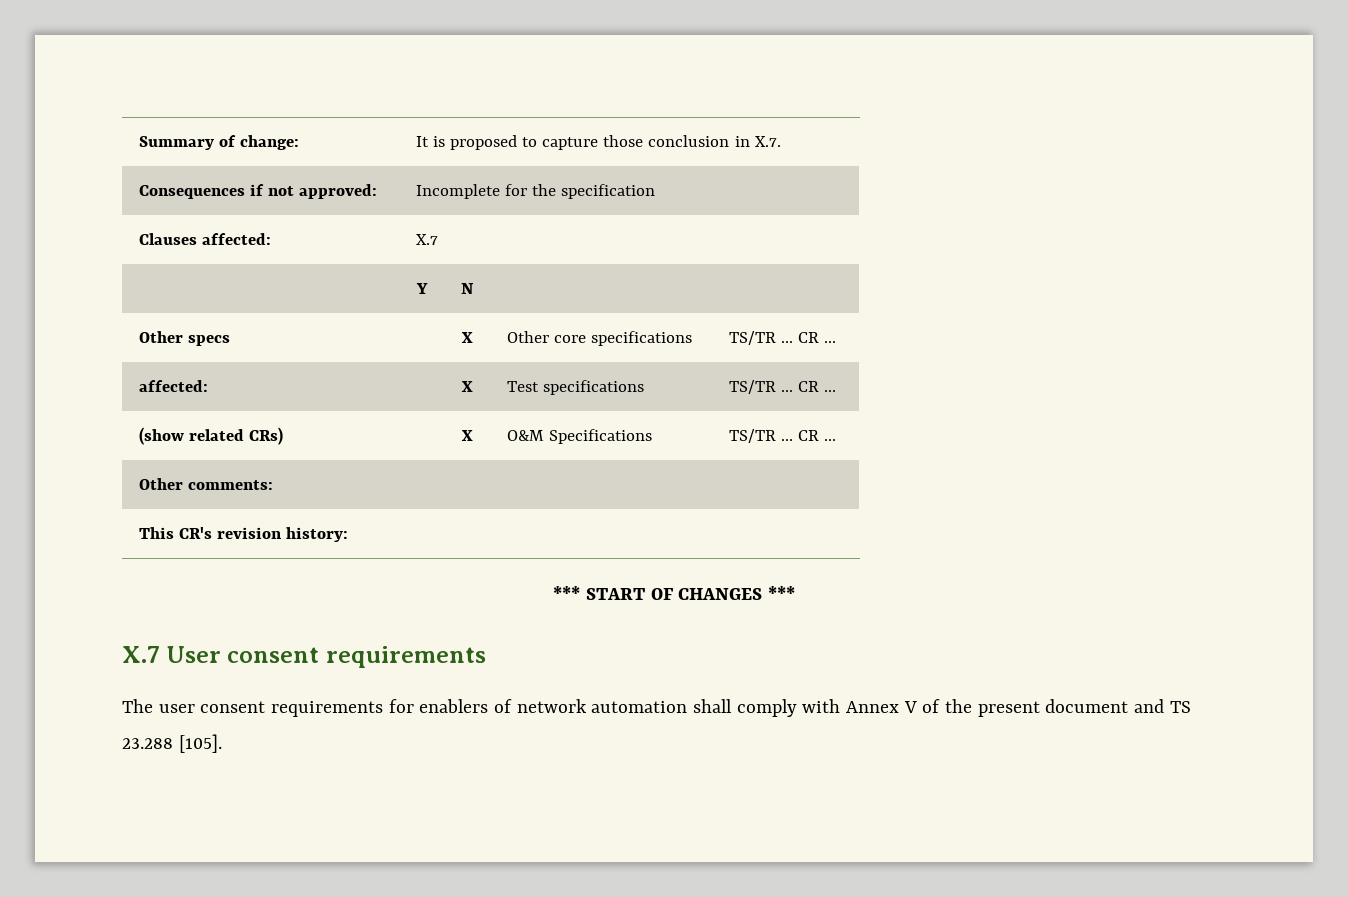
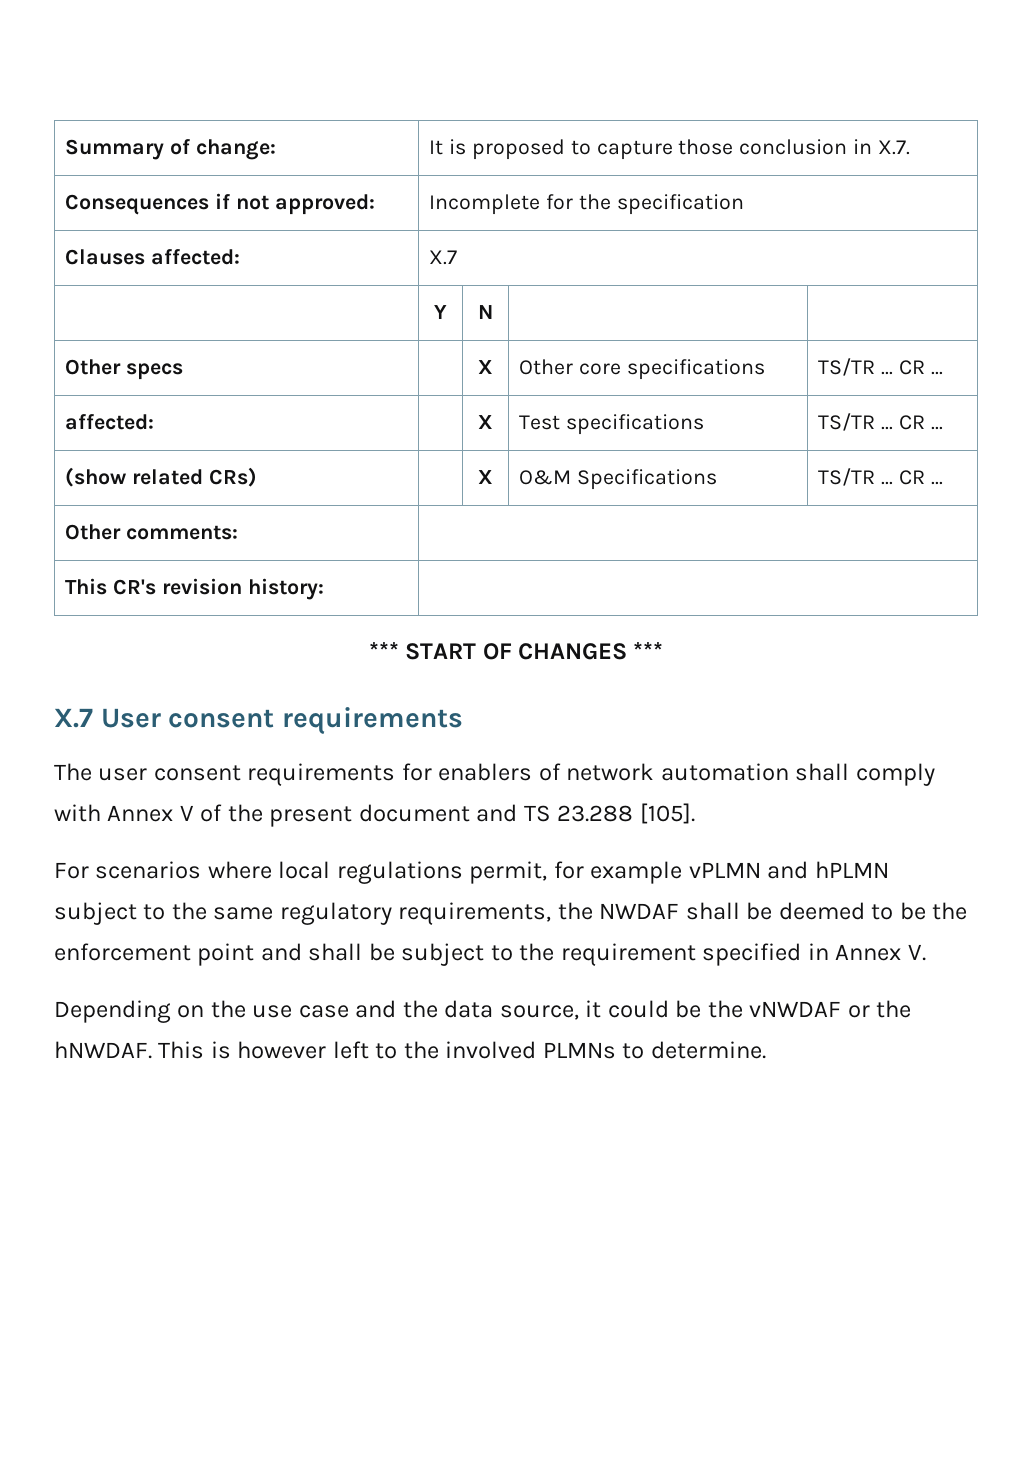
(222, 743) none -> [54,861,889,884] [54,902,968,925] [54,943,926,966] [54,1000,912,1023] [54,1041,766,1059] // For scenarios where local regulations permit, for example vPLMN and hPLMN subject to the same regulatory requirements, the NWDAF shall be deemed to be the enforcement point and shall be subject to the requirement specified in Annex V. // Depending on the use case and the data source, it could be the vNWDAF or the hNWDAF. This is however left to the involved PLMNs to determine.

